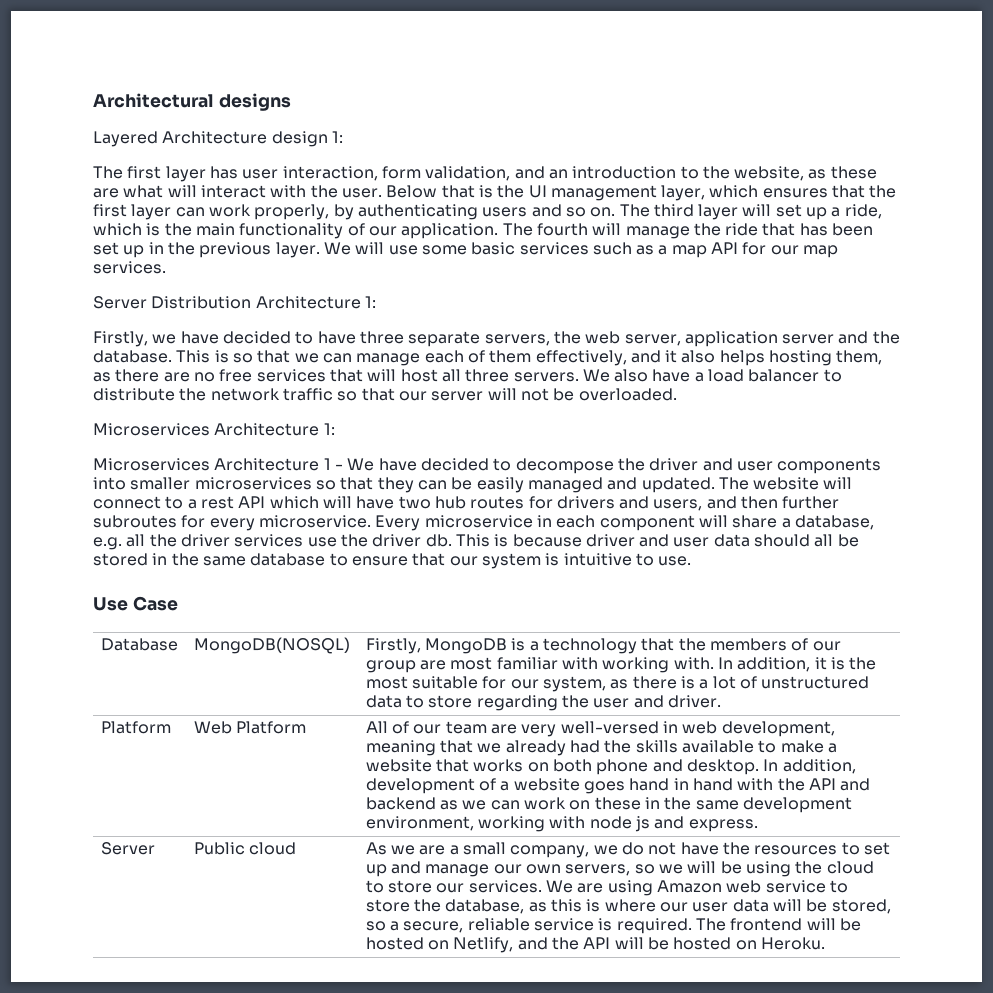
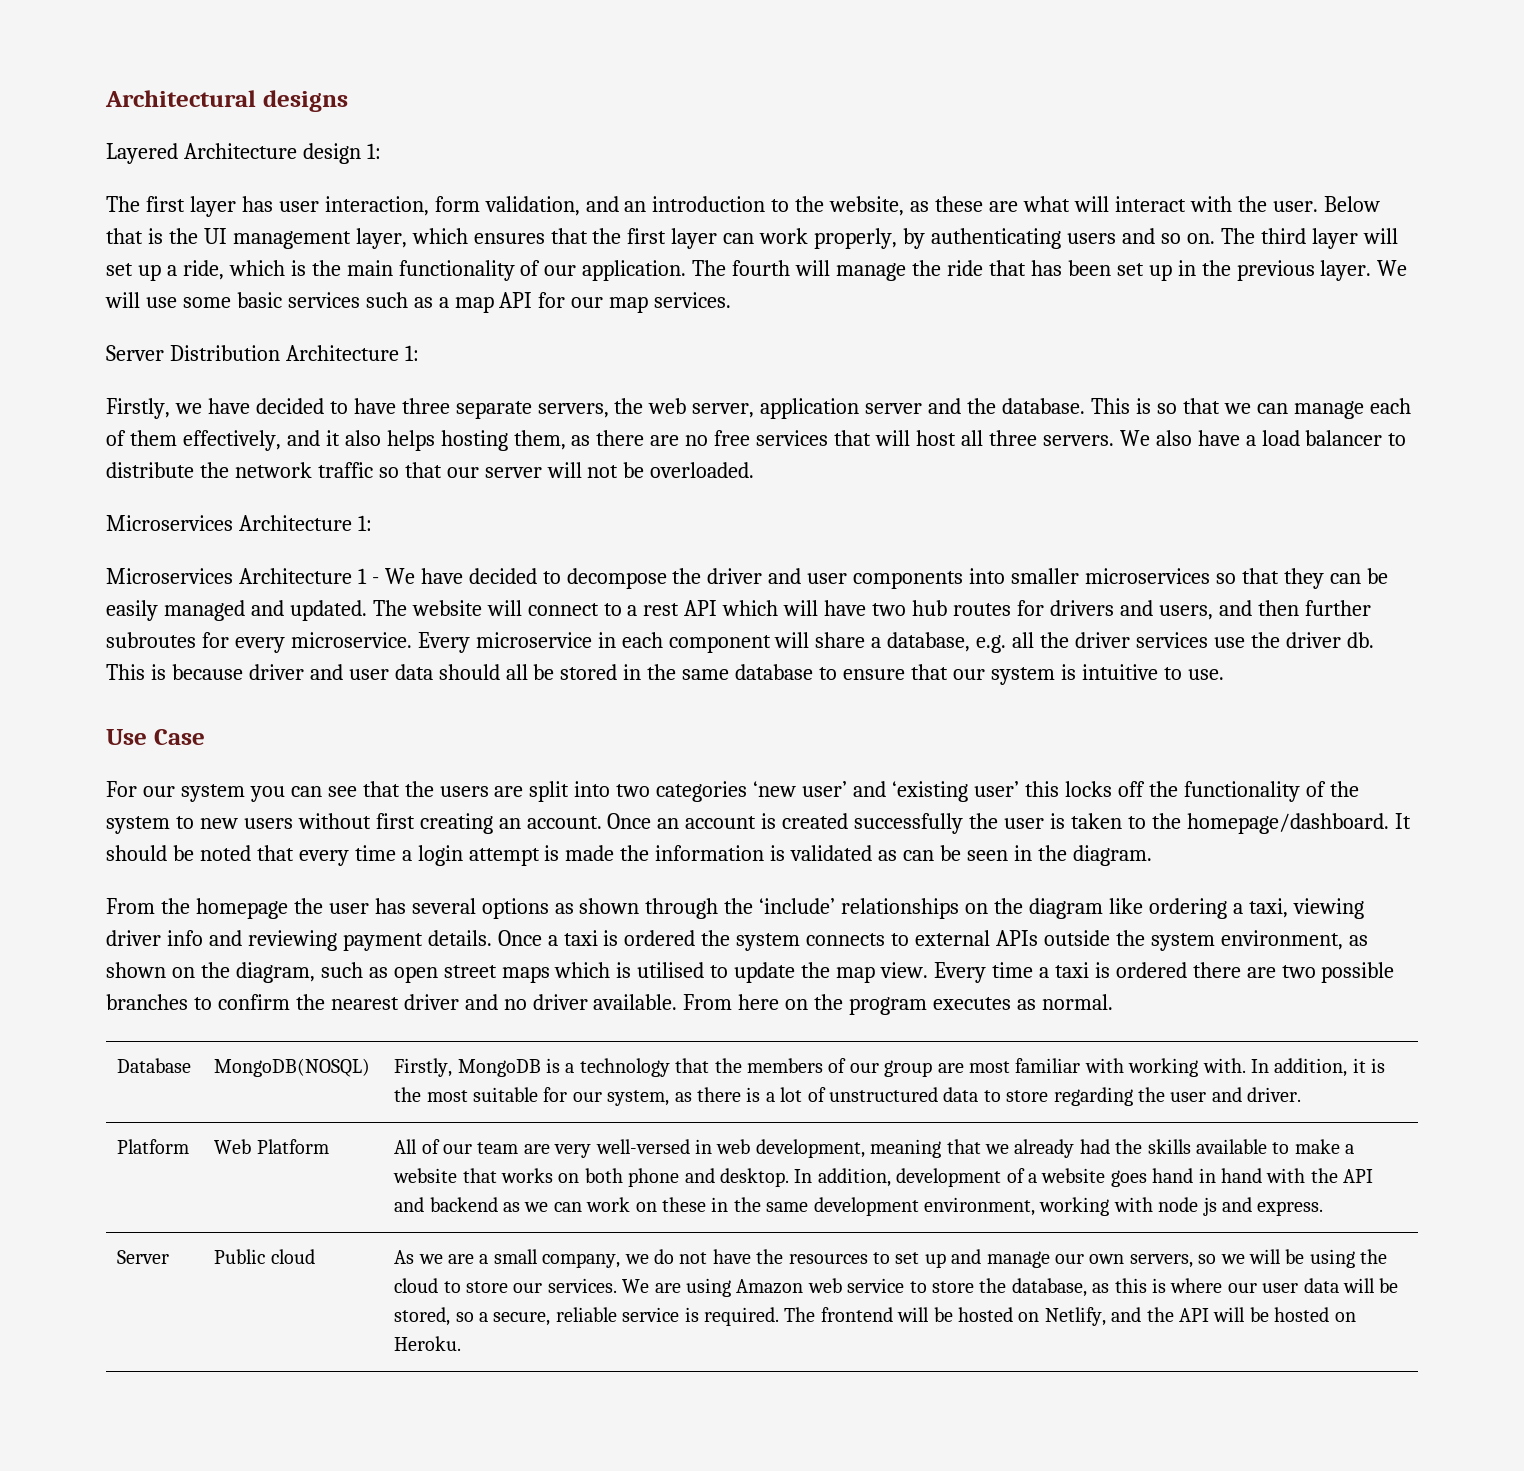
(178, 603) none -> [106,781,1359,802] [106,813,1411,834] [106,845,1152,866] [106,898,1364,919] [106,930,1368,951] [106,962,1395,983] [106,994,1113,1015] // For our system you can see that the users are split into two categories ‘new user’ and ‘existing user’ this locks off the functionality of the system to new users without first creating an account. Once an account is created successfully the user is taken to the homepage/dashboard. It should be noted that every time a login attempt is made the information is validated as can be seen in the diagram. // From the homepage the user has several options as shown through the ‘include’ relationships on the diagram like ordering a taxi, viewing driver info and reviewing payment details. Once a taxi is ordered the system connects to external APIs outside the system environment, as shown on the diagram, such as open street maps which is utilised to update the map view. Every time a taxi is ordered there are two possible branches to confirm the nearest driver and no driver available. From here on the program executes as normal.

